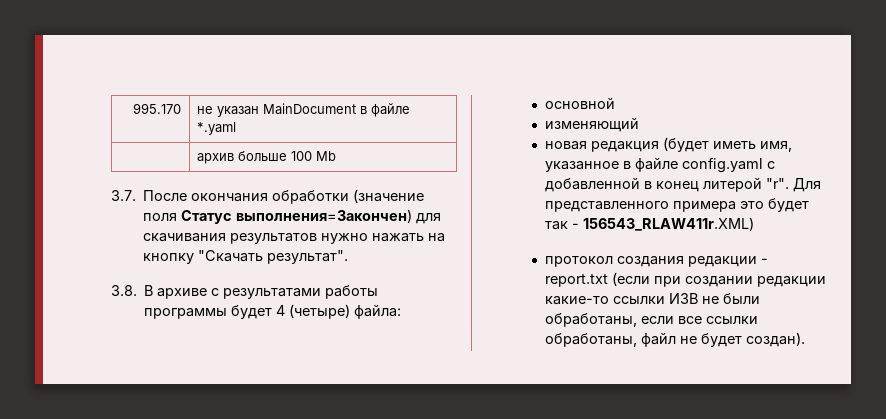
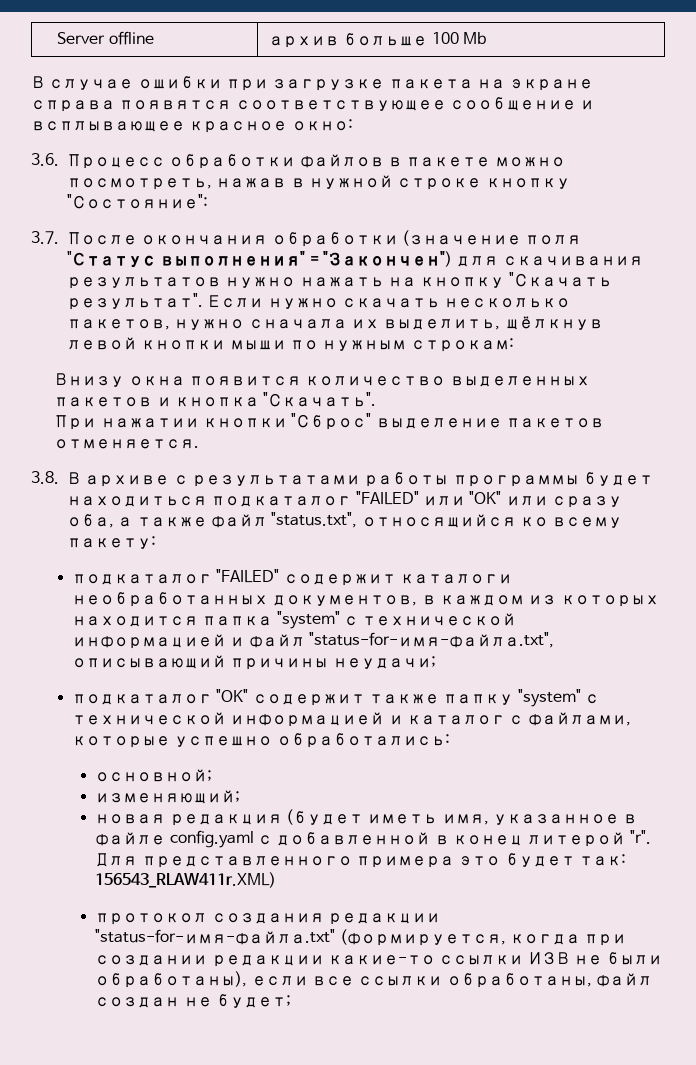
[132,103,181,114] [197,103,411,117] [197,122,237,135] [197,151,337,164] 995.170 | не указан MainDocument в файле *.yaml // | архив больше 100 Mb -> [57,31,154,45] [269,32,487,48] [31,76,594,91] [31,97,595,112] [31,119,353,133] [31,153,565,169] [67,175,570,190] [67,194,208,209] Server offline | архив больше 100 Mb // В случае ошибки при загрузке пакета на экране справа появятся соответствующее сообщение и всплывающее красное окно: // 3.6. Процесс обработки файлов в пакете можно посмотреть, нажав в нужной строке кнопку "Состояние":
[181,209,413,224] Статус выполнения=Закончен) -> [67,251,452,268] "Статус выполнения" = "Закончен")
(349, 257) none -> [207,295,571,309] [67,316,603,330] [67,337,514,352] [54,373,590,387] [54,392,377,407] [54,413,605,430] [54,439,200,449] Если нужно скачать несколько пакетов, нужно сначала их выделить, щёлкнув левой кнопки мыши по нужным строкам: // Внизу окна появится количество выделенных пакетов и кнопка "Скачать". // При нажатии кнопки "Сброс" выделение пакетов отменяется.
[276,304,402,319] [545,97,616,109] [545,117,640,132] 4 (четыре) файла: // основной // изменяющий -> [67,491,622,508] [67,512,623,528] [67,536,156,549] [72,569,512,586] [72,592,659,607] [72,611,517,629] [72,632,554,649] [72,655,436,670] [72,689,599,707] [72,712,631,727] [72,733,450,748] [95,769,213,782] [95,790,241,804] находиться подкаталог "FAILED" или "OK" или сразу оба, а также файл "status.txt", относящийся ко всему пакету: // подкаталог "FAILED" содержит каталоги необработанных документов, в каждом из которых находится папка "system" с технической информацией и файл "status-for-имя-файла.txt", описывающий причины неудачи; // подкаталог "OK" содержит также папку "system" с технической информацией и каталог с файлами, которые успешно обработались: // основной; // изменяющий;
[545,221,580,230] так - -> [579,854,627,866] так:
[761,258,769,264] [545,272,651,287] - report.txt (если -> [95,929,581,946] "status-for-имя-файла.txt" (формируется, когда
[545,313,638,327] обработаны, -> [95,971,248,988] обработаны),
[680,332,806,347] не будет создан). -> [95,994,292,1008] создан не будет;

